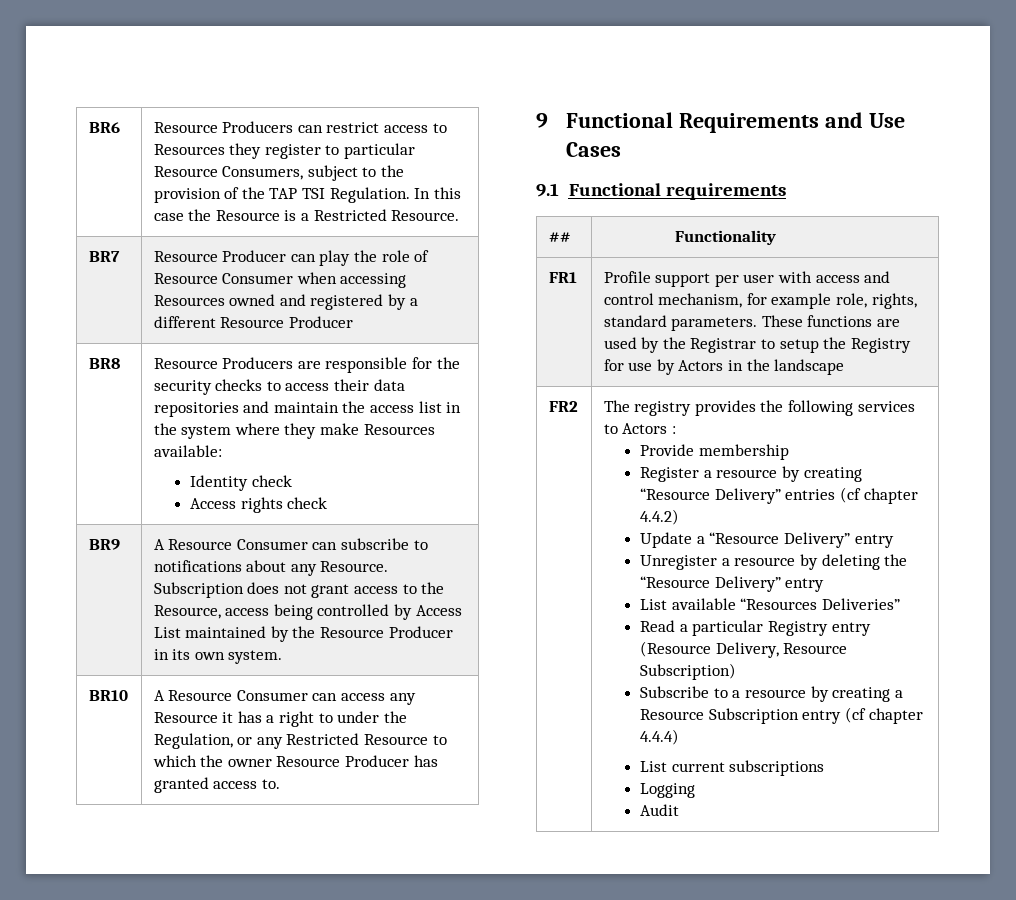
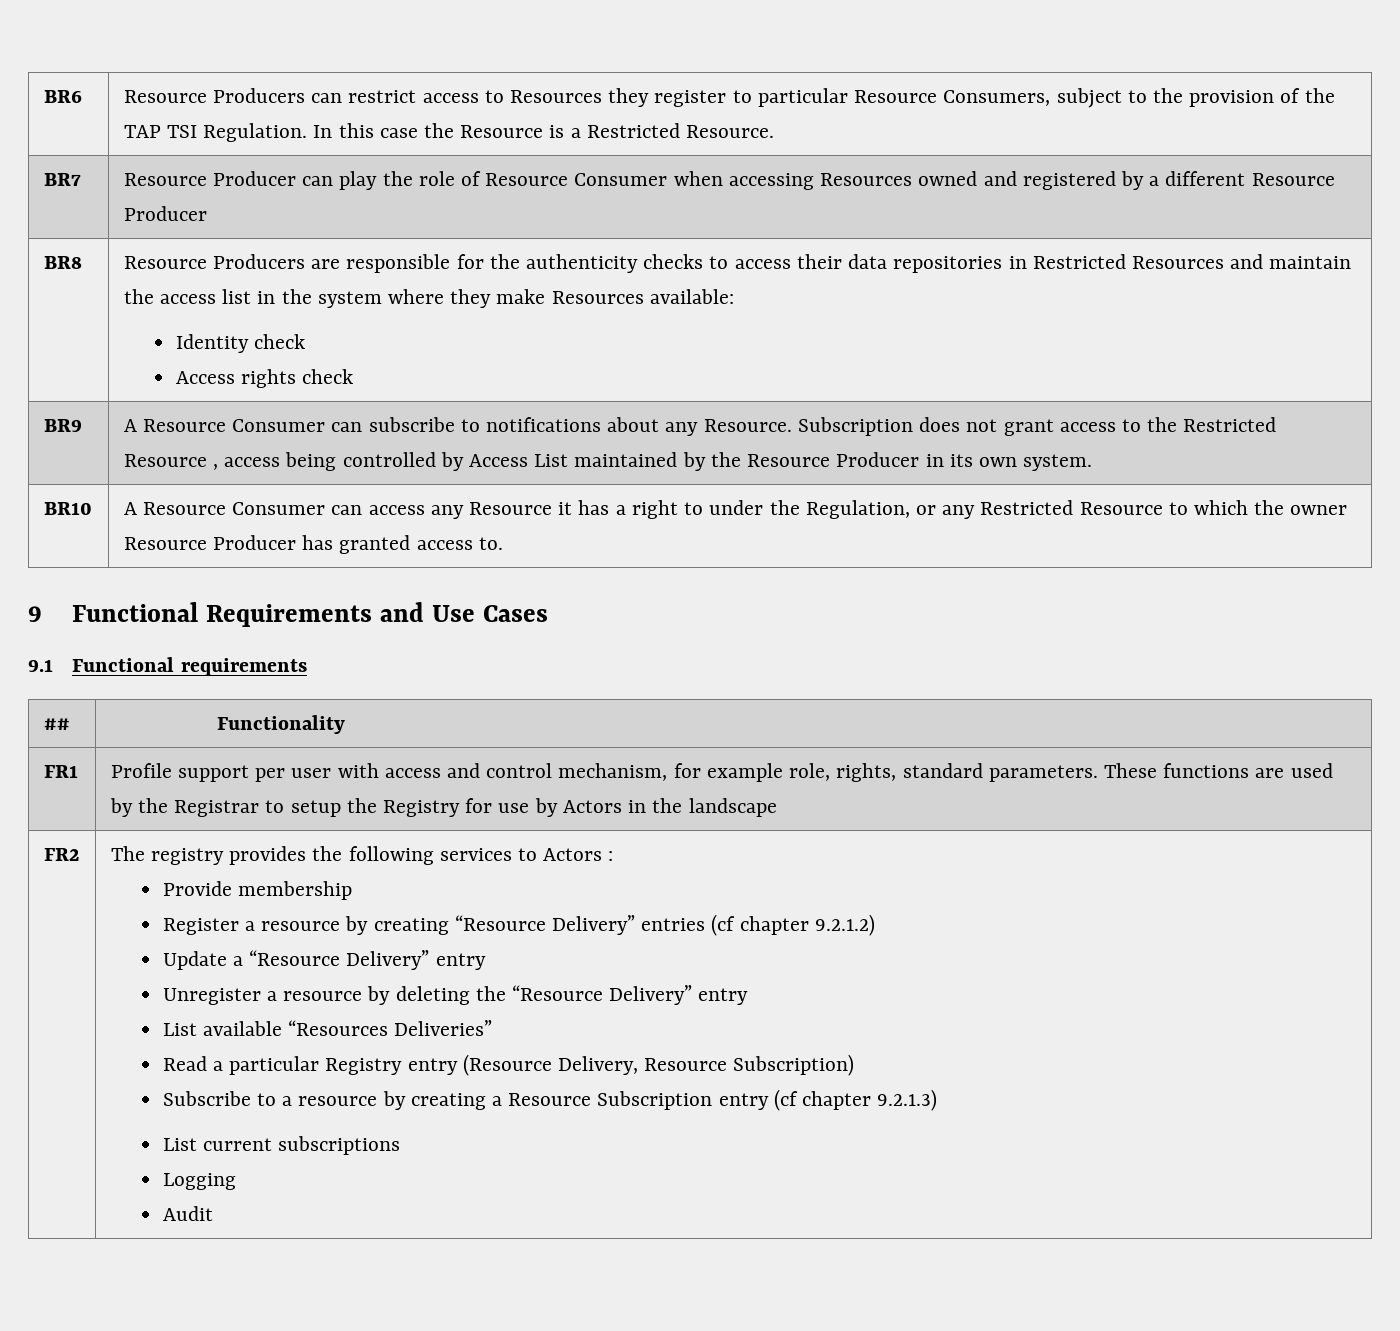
[153,380,212,395] security -> [526,254,639,273] authenticity
(239, 409) none -> [1008,254,1224,269] in Restricted Resources
[153,605,221,619] Resource, -> [1183,417,1277,432] [123,454,218,470] Restricted Resource ,
[640,509,680,525] 4.4.2) -> [814,914,875,936] 9.2.1.2)
[640,729,680,745] 4.4.4) -> [877,1089,938,1111] 9.2.1.3)

